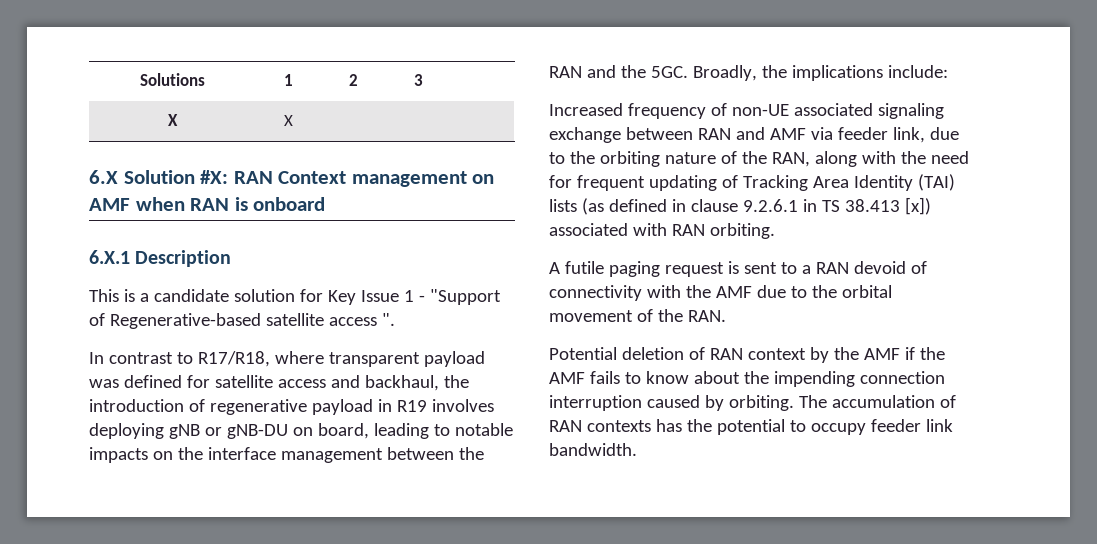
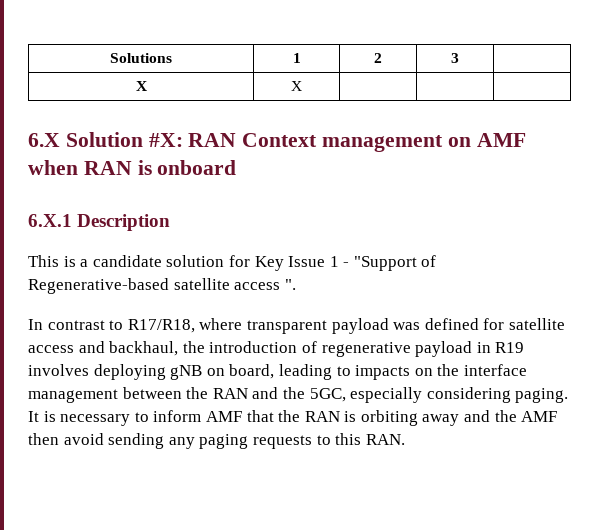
[204,424,288,439] or gNB-DU -> (203, 372) none
[454,423,513,436] notable -> (351, 371) none
[650,65,948,81] [549,103,944,119] [549,127,959,143] [549,151,969,167] [549,174,955,191] [549,197,931,215] [549,223,775,239] [549,261,927,277] [549,285,892,301] [549,309,726,322] [549,347,945,363] [549,371,945,387] [549,395,956,411] [549,419,953,435] [549,443,637,456] 5GC. Broadly, the implications include: // Increased frequency of non-UE associated signaling exchange between RAN and AMF via feeder link, due to the orbiting nature of the RAN, along with the need for frequent updating of Tracking Area Identity (TAI) lists (as defined in clause 9.2.6.1 in TS 38.413 [x]) associated with RAN orbiting. // A futile paging request is sent to a RAN devoid of connectivity with the AMF due to the orbital movement of the RAN. // Potential deletion of RAN context by the AMF if the AMF fails to know about the impending connection interruption caused by orbiting. The accumulation of RAN contexts has the potential to occupy feeder link bandwidth. -> [309,387,569,403] [28,410,558,426] [28,433,405,449] 5GC, especially considering paging. It is necessary to inform AMF that the RAN is orbiting away and the AMF then avoid sending any paging requests to this RAN.

